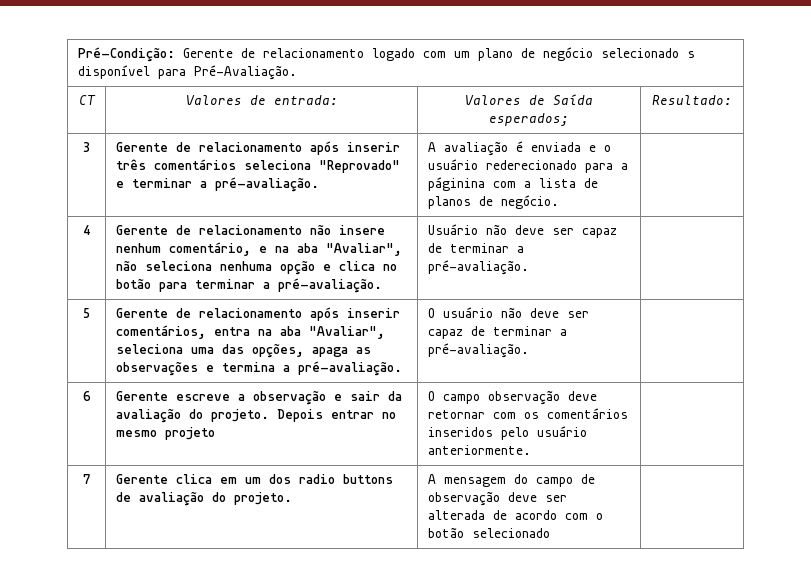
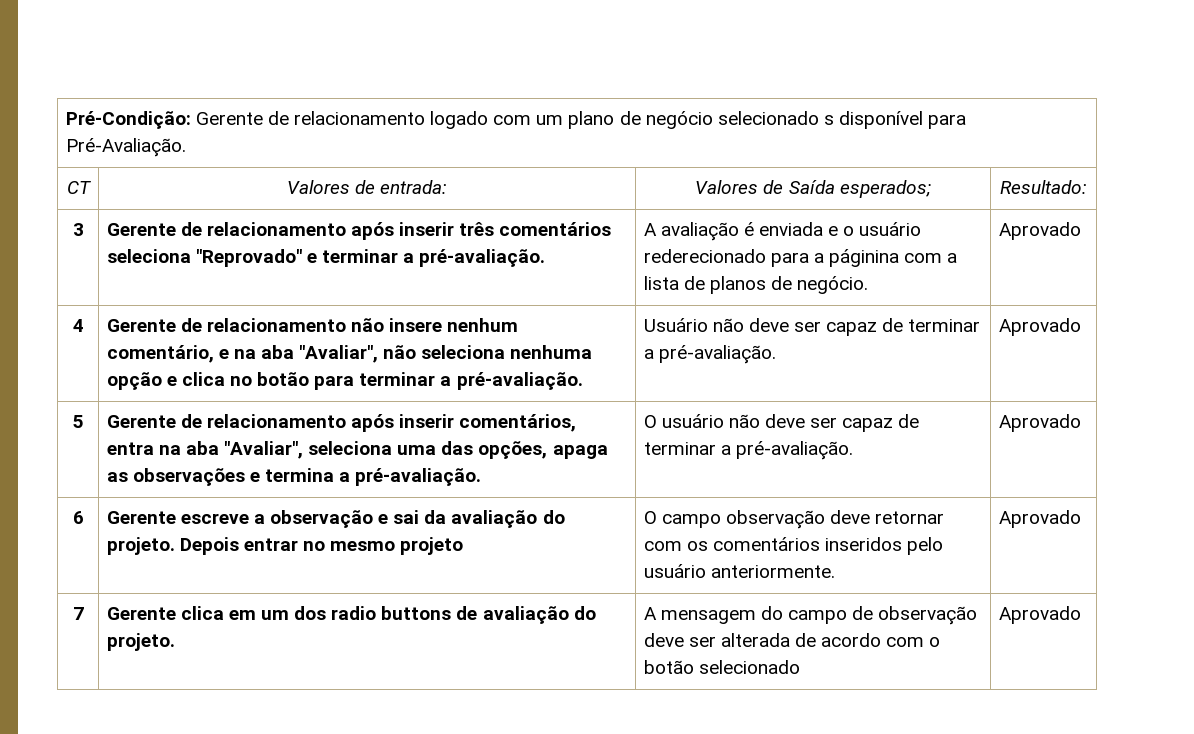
(559, 202) none -> [998,222,1081,240] Aprovado
(529, 267) none -> [998,318,1081,336] Aprovado
(529, 350) none -> [998,414,1081,432] Aprovado
[349,391,380,401] sair -> [393,510,420,524] sai
(531, 450) none -> [998,510,1081,528] Aprovado
(550, 533) none -> [998,606,1081,624] Aprovado

